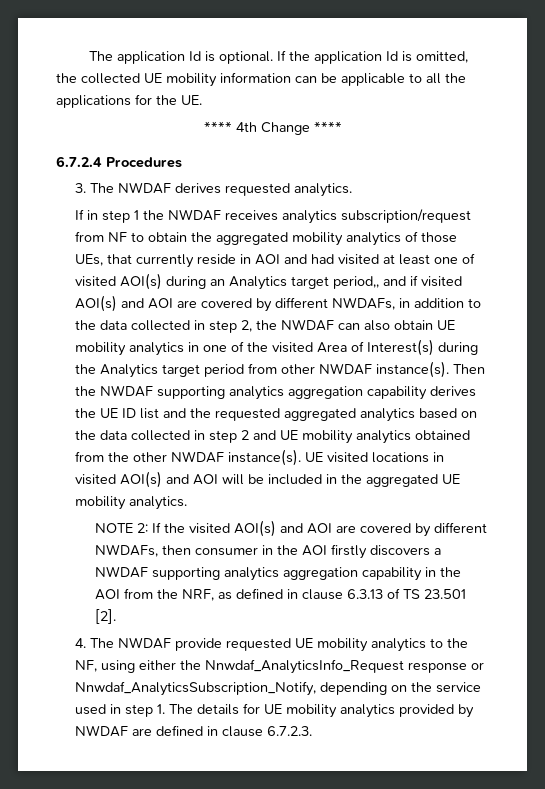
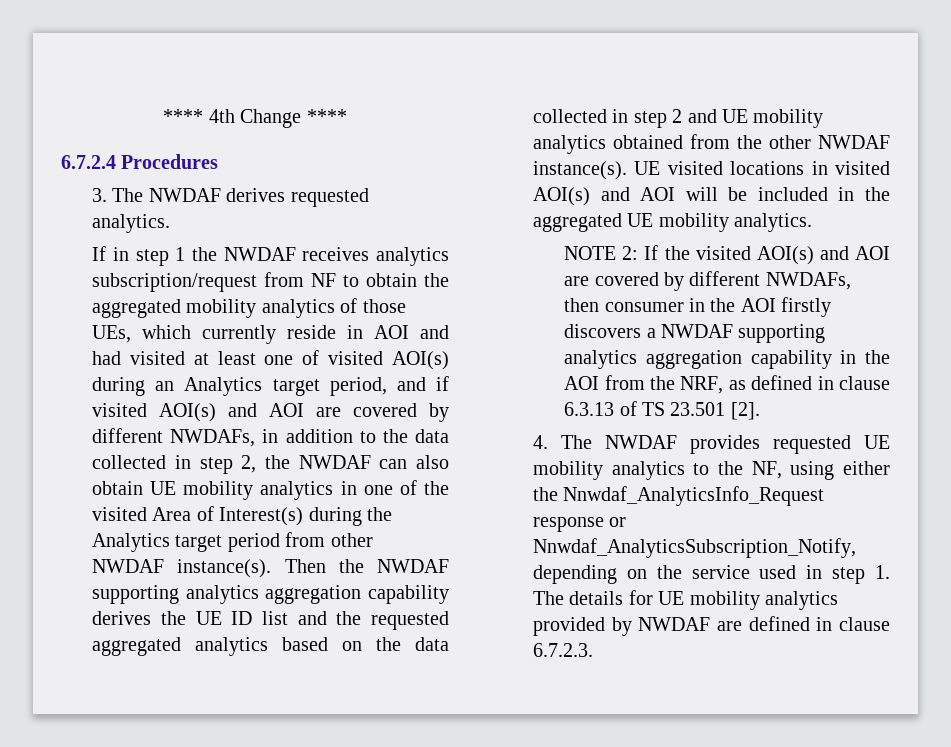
[89,50,469,64] [56,72,466,87] [56,94,202,108] The application Id is optional. If the application Id is omitted, the collected UE mobility information can be applicable to all the applications for the UE. // -> (163, 116) none
[107,254,133,264] that -> [142,325,192,339] which
[333,276,380,289] period,, -> [329,377,387,396] period,
[175,638,223,651] provide -> [690,435,761,454] provides

